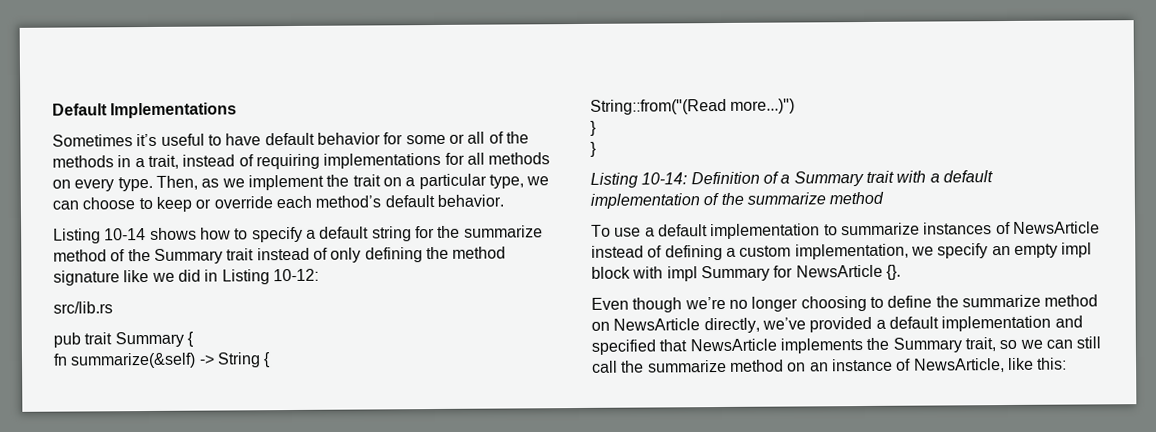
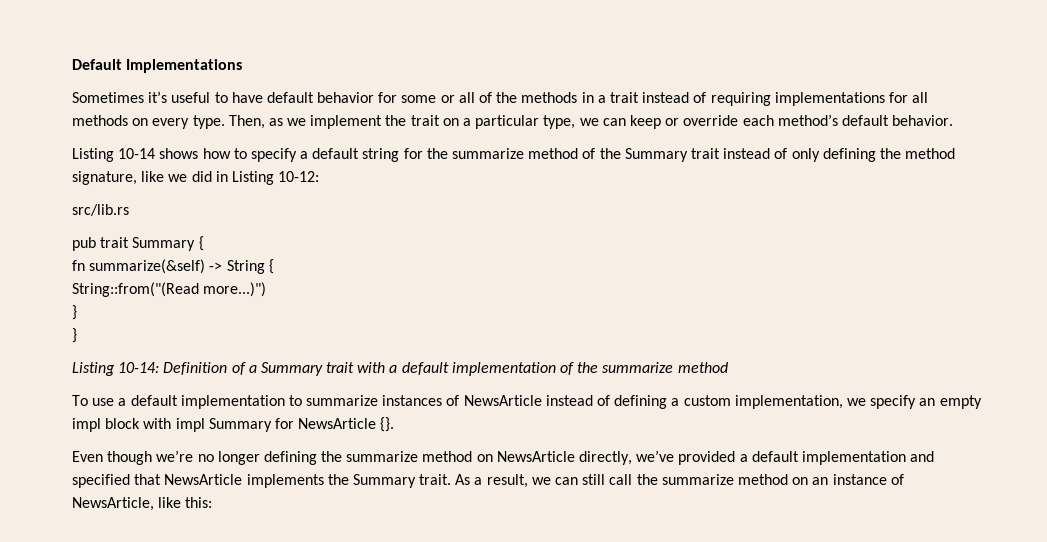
[147,154,179,170] trait, -> [609,92,639,103] trait
[82,197,153,210] choose to -> (626, 122) none
[53,270,120,286] signature -> [72,171,137,185] signature,
[800,295,933,312] choosing to define -> [263,451,317,465] defining
[964,337,1018,352] trait, so -> [419,474,528,488] trait. As a result,

